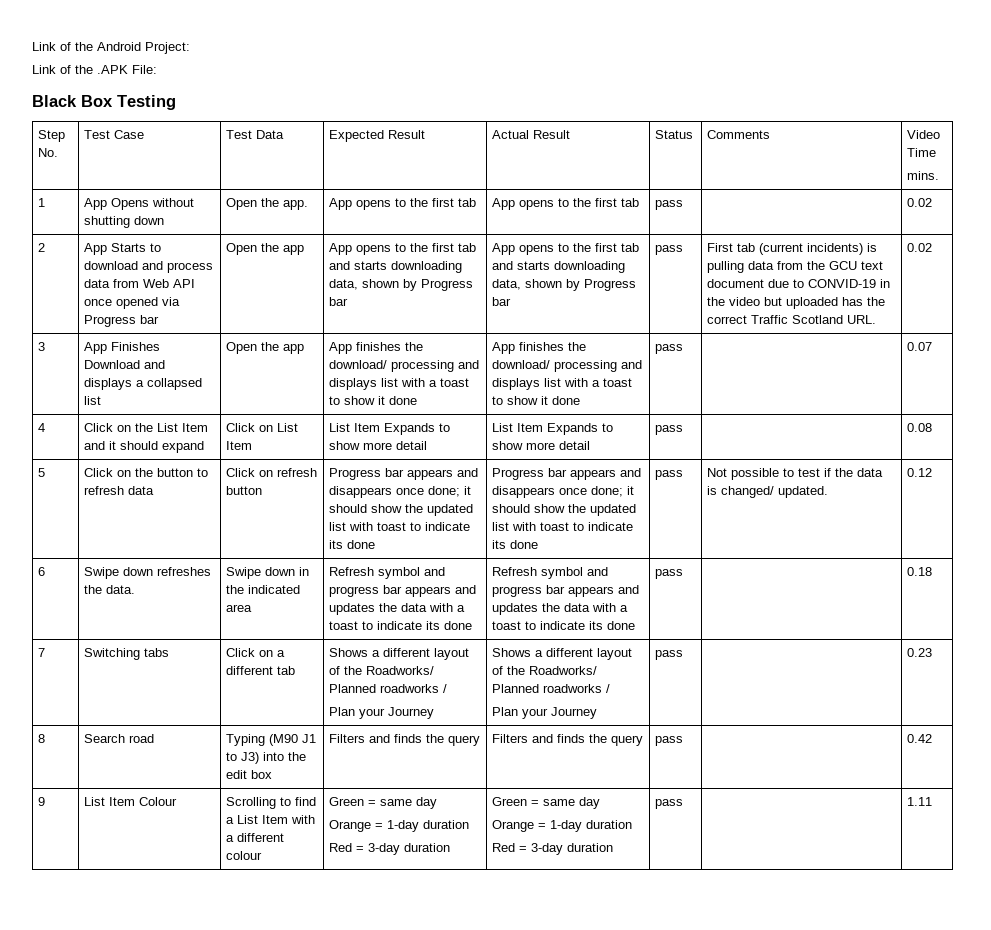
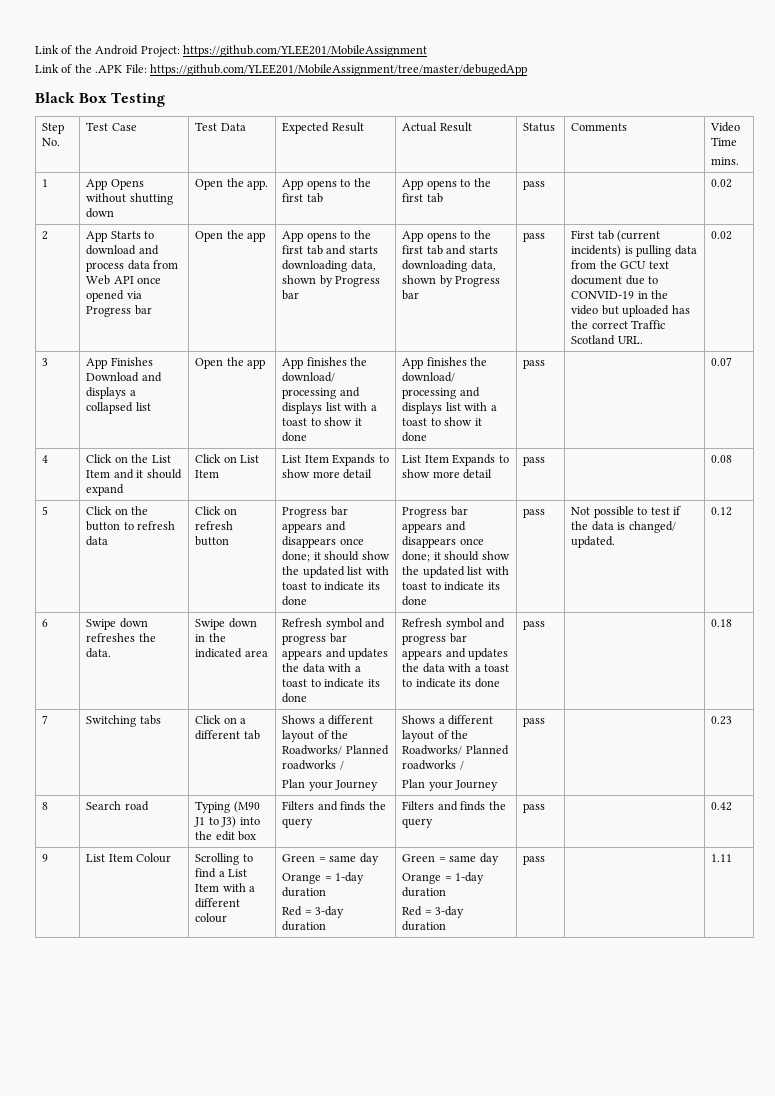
(190, 48) none -> [182,45,427,57] https://github.com/YLEE201/MobileAssignment
(157, 69) none -> [149,64,527,76] https://github.com/YLEE201/MobileAssignment/tree/master/debugedApp

